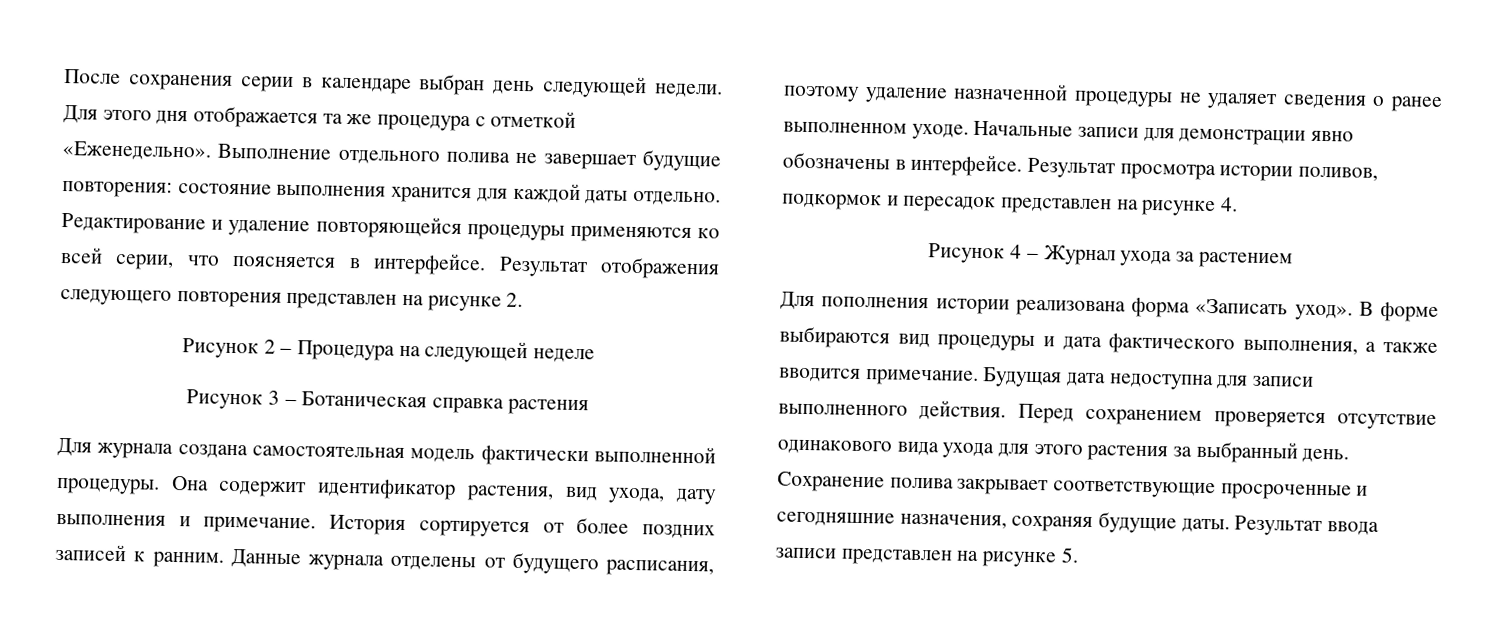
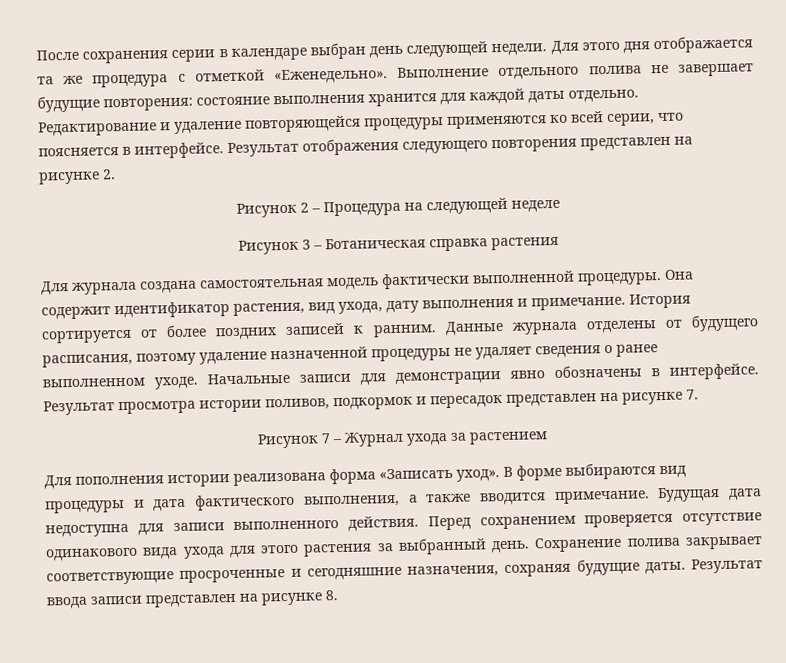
[1221,197,1239,212] [928,243,1023,264] 4. // Рисунок 4 -> [686,389,699,400] [256,433,331,449] 7. // Рисунок 7
[1060,547,1079,563] 5. -> [325,590,338,601] 8.

